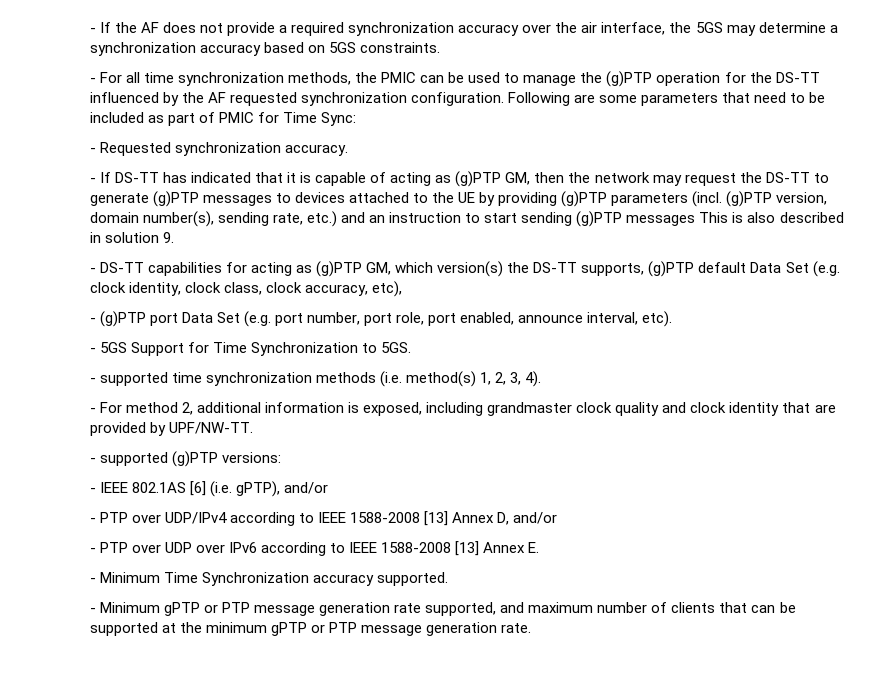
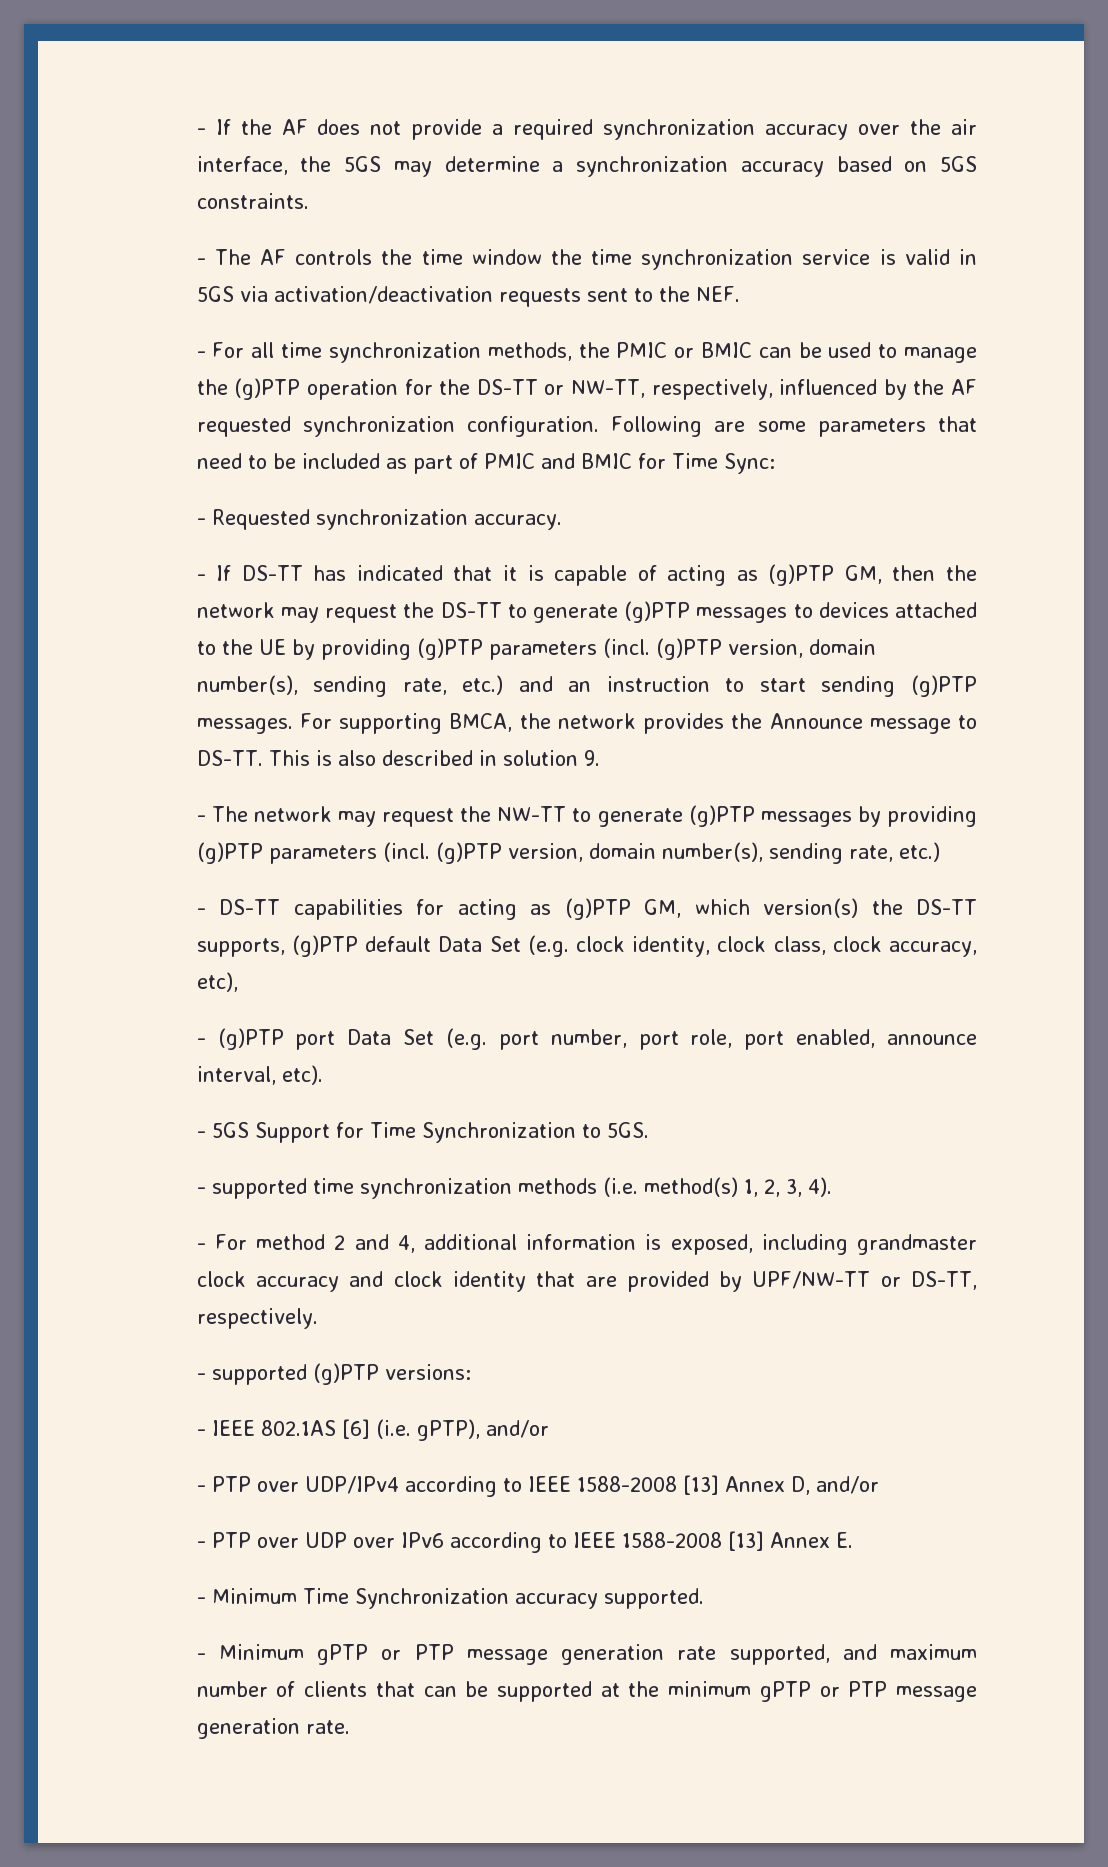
(440, 47) none -> [196,249,977,270] [196,286,740,307] // - The AF controls the time window the time synchronization service is valid in 5GS via activation/deactivation requests sent to the NEF.
(417, 77) none -> [674,342,752,358] or BMIC
(820, 77) none -> [544,379,773,400] or NW-TT, respectively,
(254, 117) none -> [540,453,632,469] and BMIC
[626,215,696,226] messages -> [196,713,978,734] [196,750,263,766] messages. For supporting BMCA, the network provides the Announce message to DS-TT.
(174, 237) none -> [196,805,978,827] [196,842,940,864] // - The network may request the NW-TT to generate (g)PTP messages by providing (g)PTP parameters (incl. (g)PTP version, domain number(s), sending rate, etc.)
[181,402,193,415] 2, -> [334,1234,415,1253] 2 and 4,
[615,402,660,416] quality -> [255,1276,339,1292] accuracy
[168,422,253,434] UPF/NW-TT. -> [752,1271,978,1290] [196,1308,318,1329] UPF/NW-TT or DS-TT, respectively.

